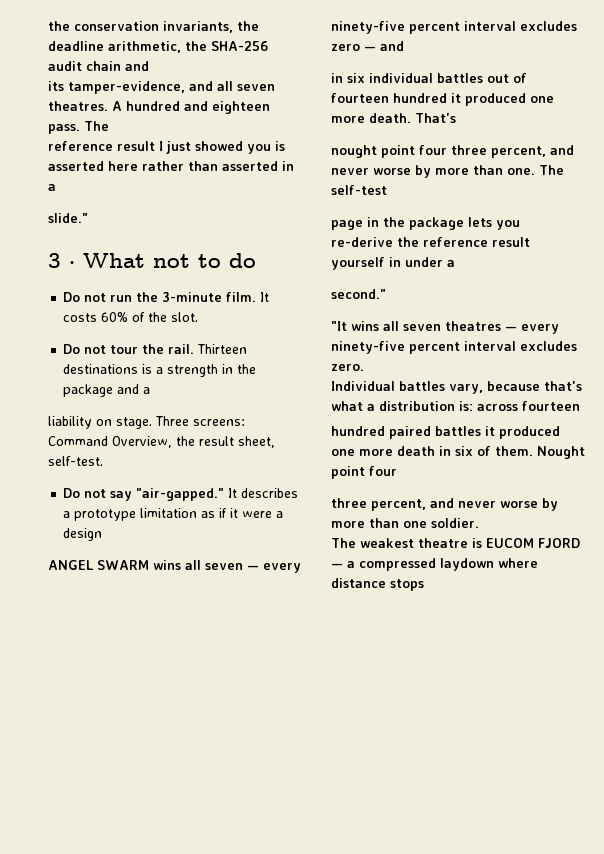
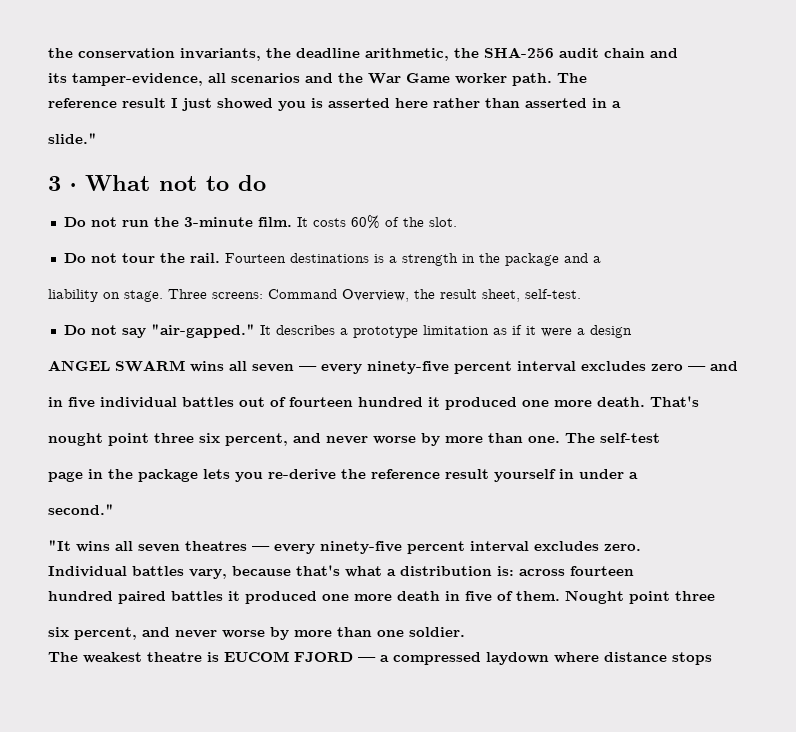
[189,81,275,91] [48,101,270,114] [48,124,80,134] and all seven theatres. A hundred and eighteen pass. -> [208,73,552,86] all scenarios and the War Game worker path.
[197,344,248,354] Thirteen -> [224,253,286,263] Fourteen
[347,73,365,83] six -> [68,397,95,408] five
[419,145,487,155] four three -> [154,433,220,443] three six
[455,446,473,456] six -> [465,591,492,602] five
[369,466,397,476] [331,498,367,508] four // three -> [675,591,715,601] [48,627,69,637] three // six

